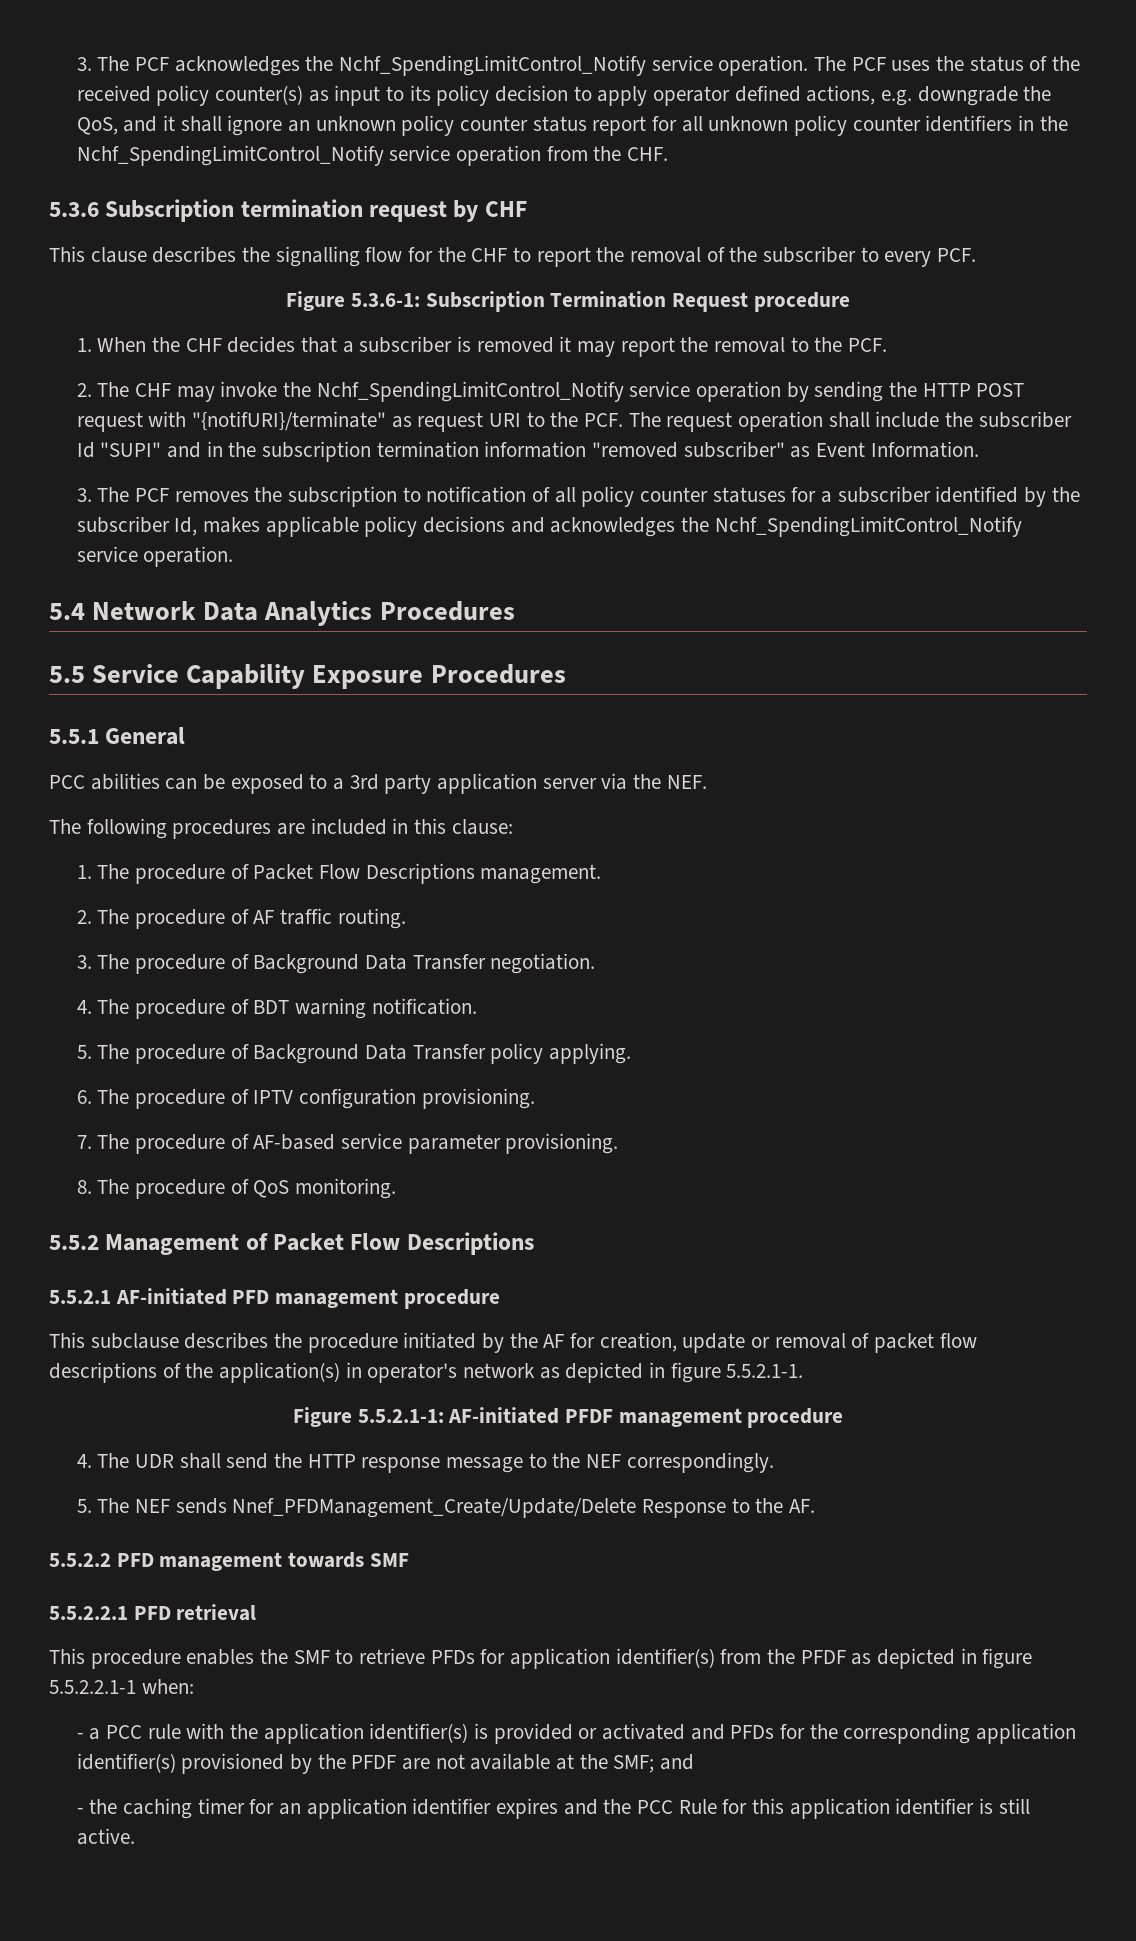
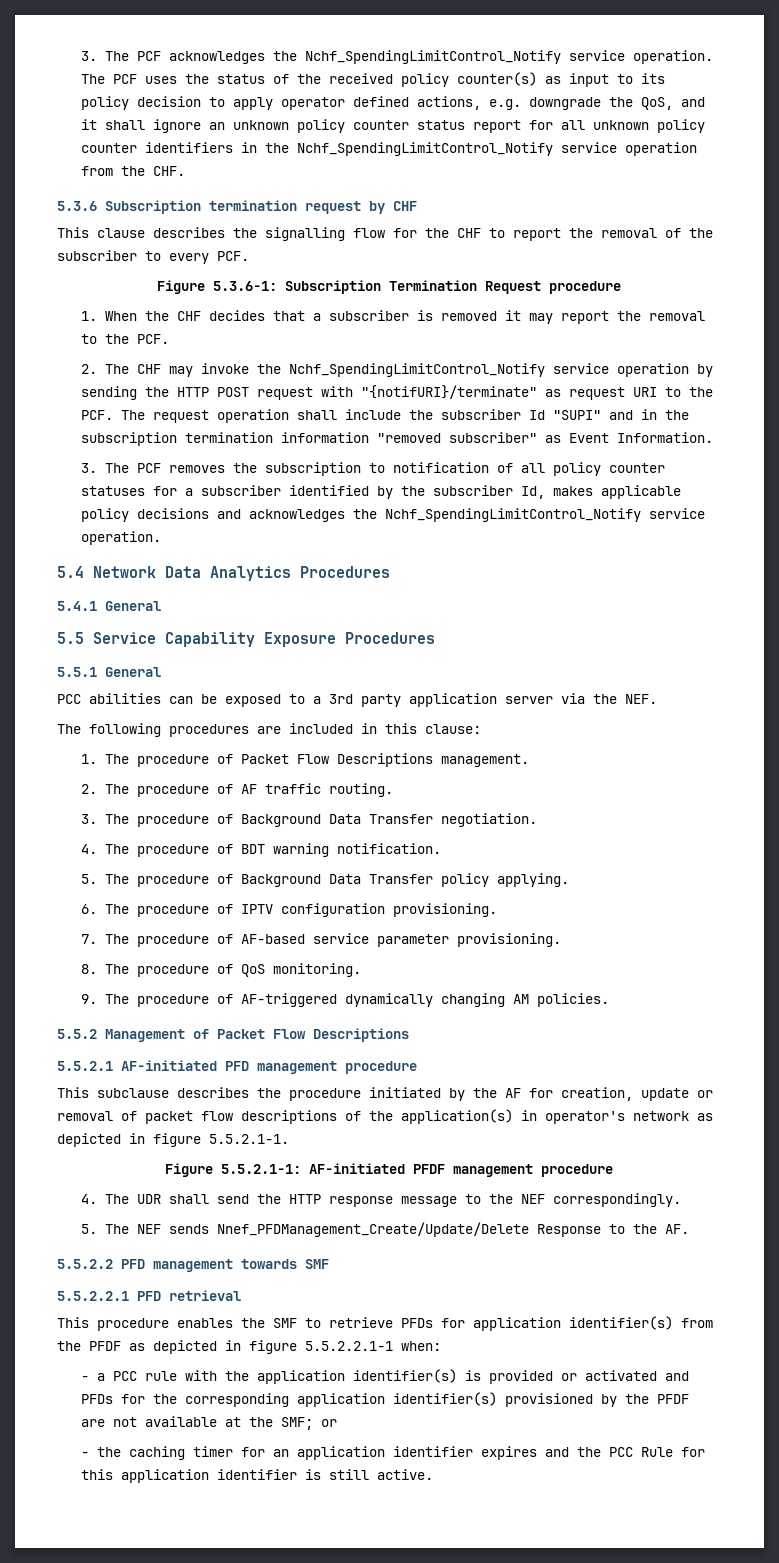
(515, 611) none -> [57,601,161,611] // 5.4.1 General
(396, 1188) none -> [81,993,610,1007] // 9. The procedure of AF-triggered dynamically changing AM policies.
[659,1754,694,1770] and -> [321,1419,338,1427] or

